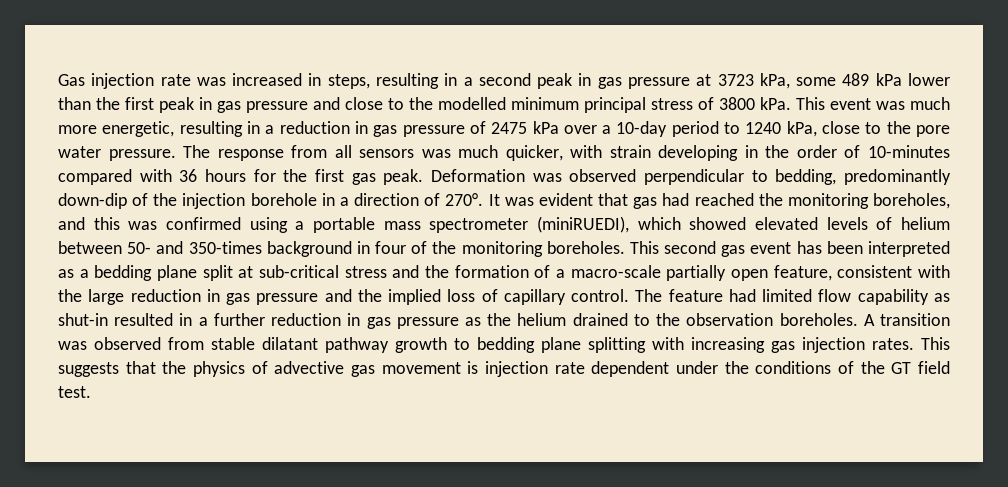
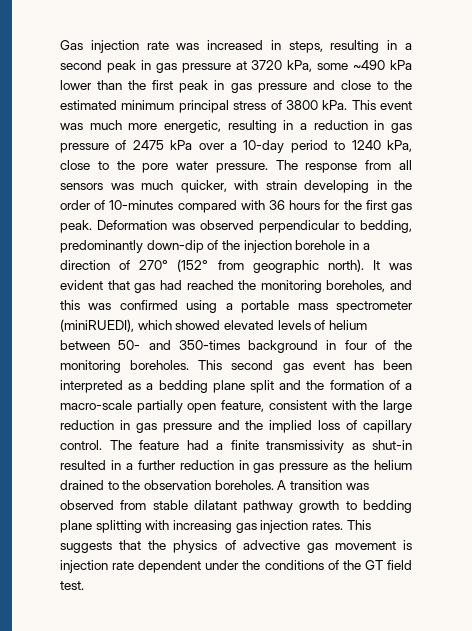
[717,74,754,86] 3723 -> [251,60,283,70] 3720
[842,73,870,86] 489 -> [353,60,386,70] ~490
[438,97,506,110] modelled -> [60,100,117,110] estimated
[445,193,484,206] 270°. -> [139,259,364,273] 270° (152° from geographic north).
[238,265,387,278] at sub-critical stress -> (274, 386) none
[762,289,929,305] limited flow capability -> [216,440,344,453] a finite transmissivity

